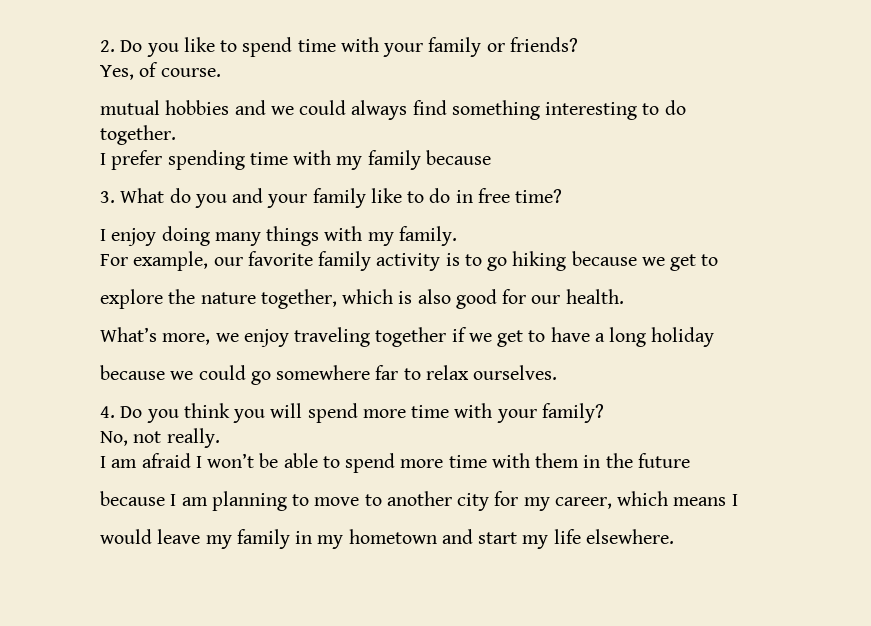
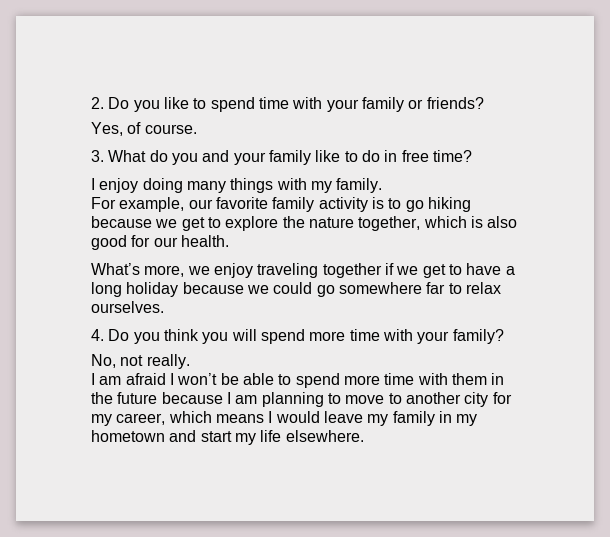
[100,100,686,120] [100,125,176,145] [100,150,491,170] // mutual hobbies and we could always find something interesting to do // together. // I prefer spending time with my family because -> (197, 129) none
(719, 260) // -> (221, 222) none
(715, 337) // -> (179, 289) none
(690, 460) // -> (158, 398) none
(738, 500) // -> (273, 417) none

